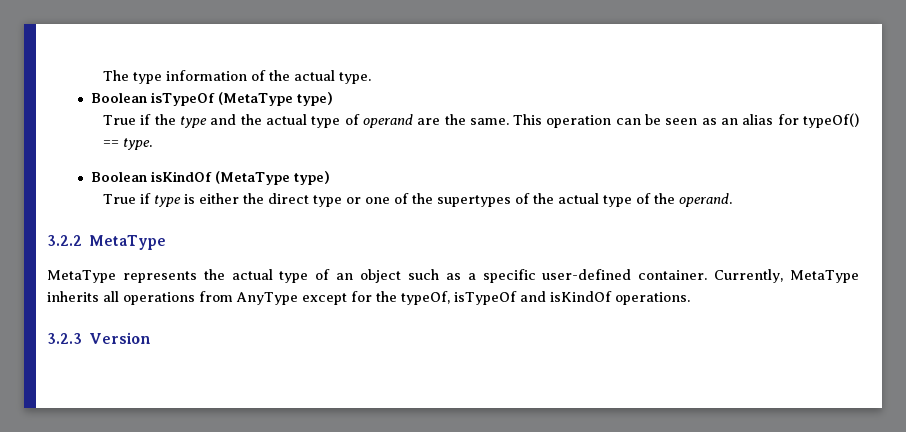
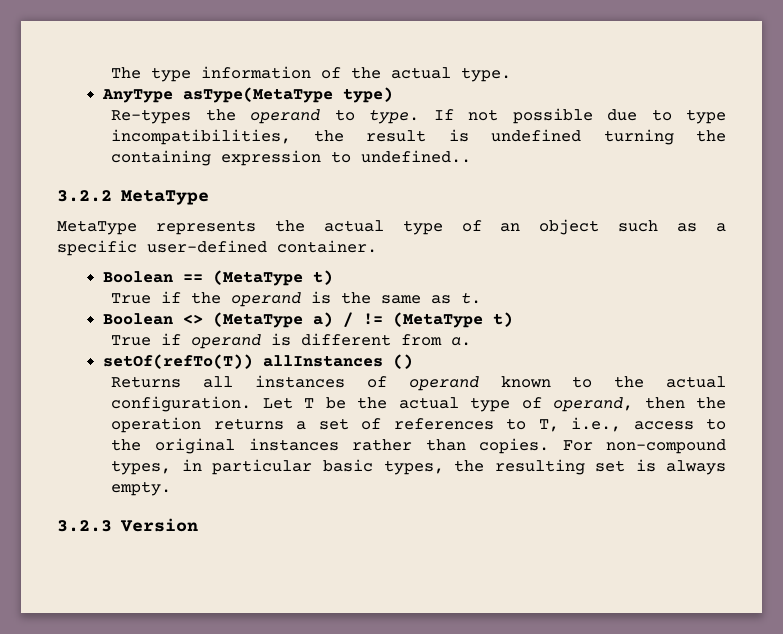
[90,92,333,106] [103,113,859,128] [103,138,153,150] [90,171,330,185] [103,193,733,207] Boolean isTypeOf (MetaType type) // True if the type and the actual type of operand are the same. This operation can be seen as an alias for typeOf() == type. // Boolean isKindOf (MetaType type) // True if type is either the direct type or one of the supertypes of the actual type of the operand. -> [101,87,393,103] [111,108,727,124] [111,129,726,145] [111,150,472,166] AnyType asType(MetaType type) // Re-types the operand to type. If not possible due to type incompatibilities, the result is undefined turning the containing expression to undefined..
[714,269,860,283] [47,291,690,305] Currently, MetaType inherits all operations from AnyType except for the typeOf, isTypeOf and isKindOf operations. -> [102,270,333,286] [111,291,482,307] [102,312,513,328] [111,333,472,349] [102,354,413,369] [111,375,727,391] [111,396,727,412] [111,417,727,433] [111,438,727,454] [111,459,727,475] [111,481,172,496] // Boolean == (MetaType t) // True if the operand is the same as t. // Boolean <> (MetaType a) / != (MetaType t) // True if operand is different from a. // setOf(refTo(T)) allInstances () // Returns all instances of operand known to the actual configuration. Let T be the actual type of operand, then the operation returns a set of references to T, i.e., access to the original instances rather than copies. For non-compound types, in particular basic types, the resulting set is always empty.

